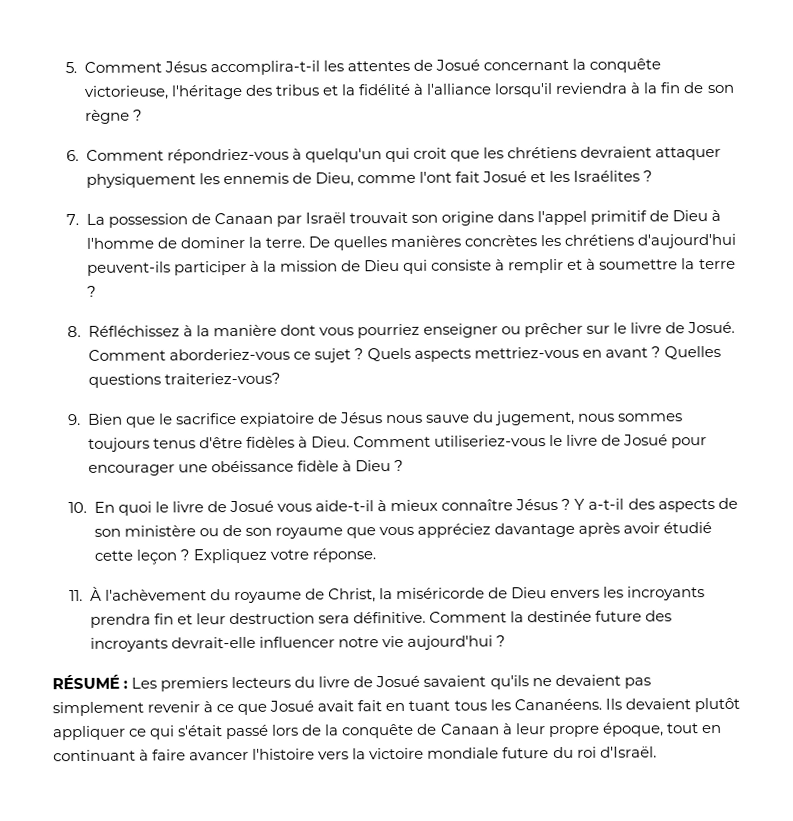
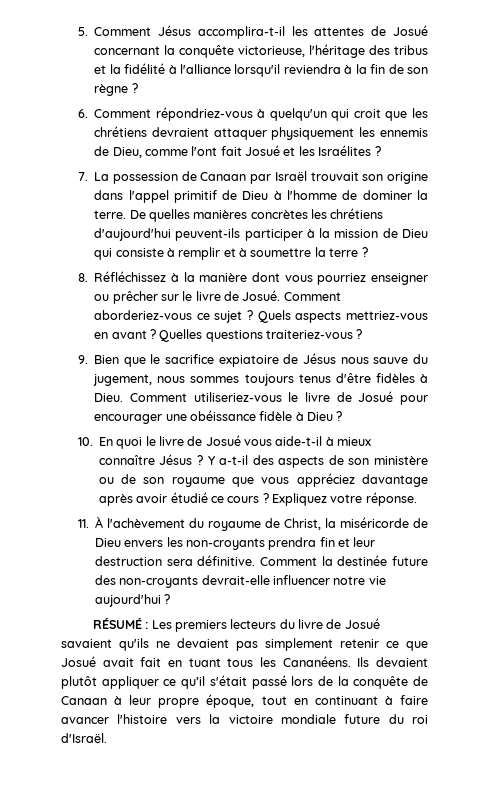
[163,372,281,385] traiteriez-vous? -> [266,329,363,339] traiteriez-vous ?
[93,549,177,565] cette leçon -> [210,496,260,503] ce cours
[627,586,706,601] incroyants -> [185,538,265,550] non-croyants
[89,637,168,652] incroyants -> [119,576,199,588] non-croyants
[147,701,214,713] revenir à -> [340,639,379,648] retenir
[149,725,176,740] qui -> [181,676,206,689] qu’il

